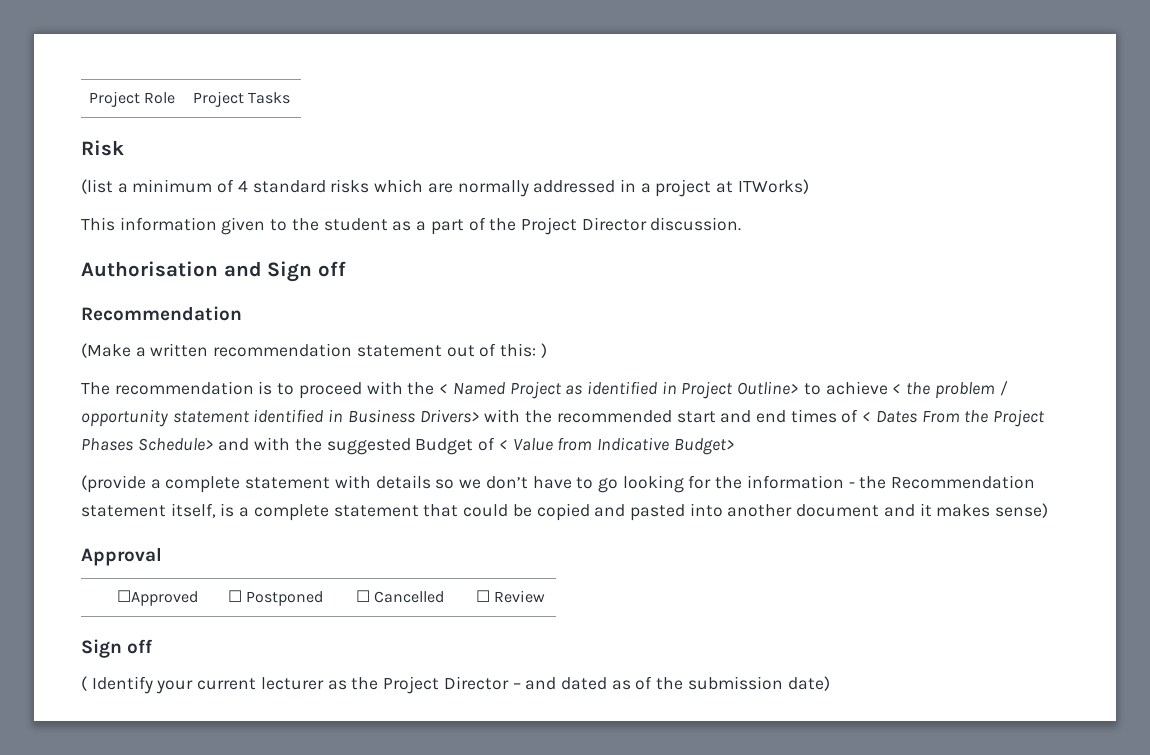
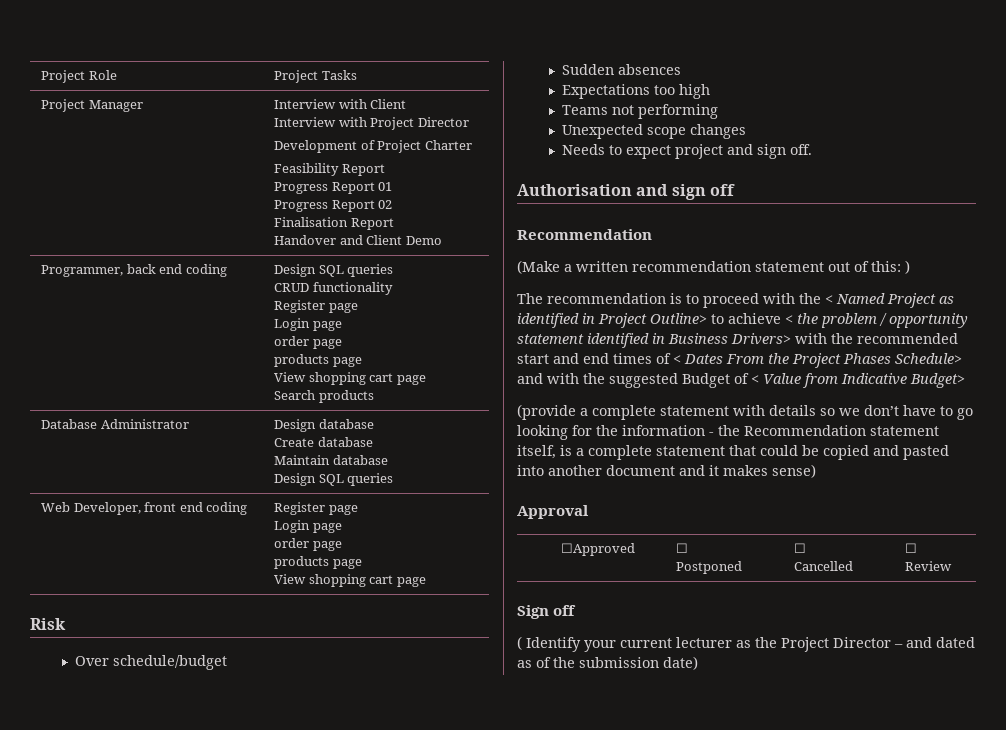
[81,140,124,156] [81,179,809,197] [81,217,742,235] // Risk // (list a minimum of 4 standard risks which are normally addressed in a project at ITWorks) // This information given to the student as a part of the Project Director discussion. -> [41,99,143,112] [274,99,407,109] [274,117,469,130] [274,140,472,153] [274,163,385,176] [274,182,393,194] [274,200,393,212] [274,217,394,230] [274,235,442,245] [41,264,227,277] [274,264,394,277] [274,282,393,295] [274,300,358,313] [274,318,342,331] [274,336,342,349] [274,354,362,367] [274,372,426,385] [274,390,374,403] [41,419,189,429] [274,419,374,432] [274,437,373,447] [274,455,388,465] [274,473,394,486] [41,502,248,515] [274,502,358,515] [274,520,342,533] [274,538,342,551] [274,556,362,569] [274,574,426,587] [30,618,66,630] [74,655,227,670] [561,64,681,75] [561,84,710,99] [561,104,718,119] [561,124,746,139] [561,144,812,159] // Project Manager | Interview with Client // Interview with Project Director // Development of Project Charter // Feasibility Report // Progress Report 01 // Progress Report 02 // Finalisation Report // Handover and Client Demo // Programmer, back end coding | Design SQL queries // CRUD functionality // Register page // Login page // order page // products page // View shopping cart page // Search products // Database Administrator | Design database // Create database // Maintain database // Design SQL queries // Web Developer, front end coding | Register page // Login page // order page // products page // View shopping cart page // Risk // Over schedule/budget // Sudden absences // Expectations too high // Teams not performing // Unexpected scope changes // Needs to expect project and sign off.
[267,261,313,282] Sign -> [671,184,706,200] sign

